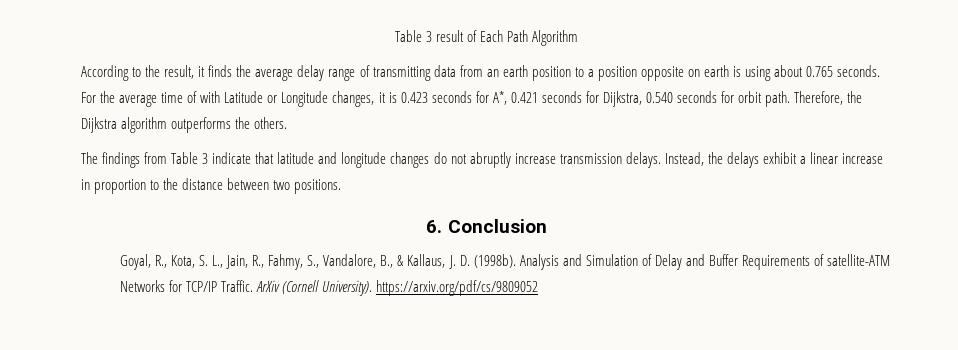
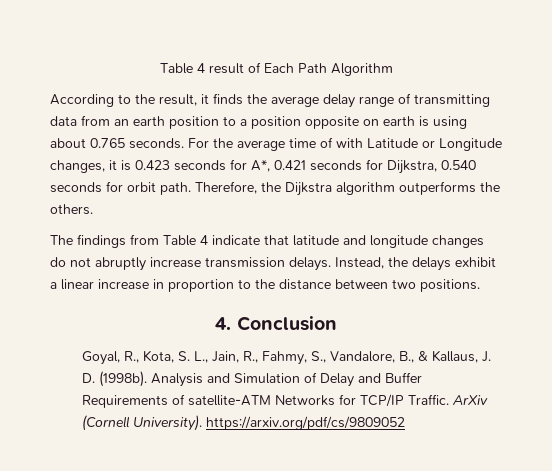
[394,30,432,42] Table 3 -> [159,63,205,74] Table 4
[202,153,209,164] 3 -> [200,235,208,245] 4
[426,220,443,233] 6. -> [215,317,232,330] 4.

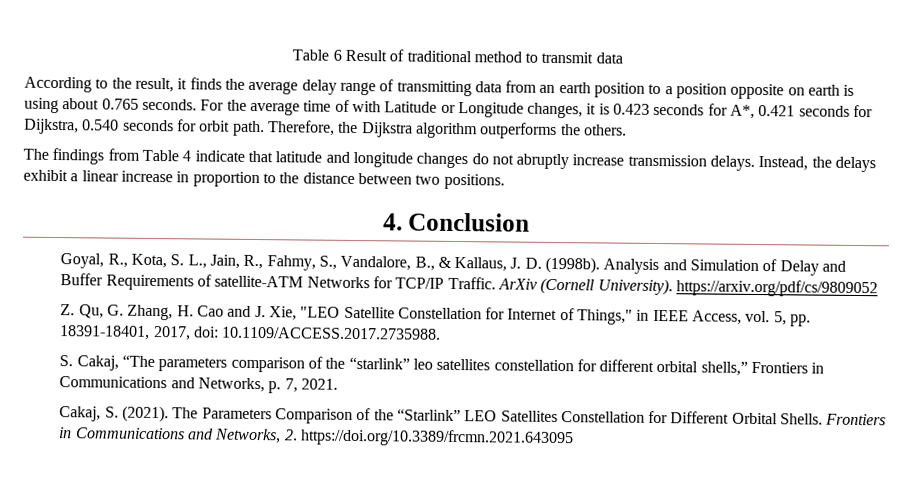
[159,62,393,76] Table 4 result of Each Path Algorithm -> [292,49,623,64] Table 6 Result of traditional method to transmit data
(406, 423) none -> [60,304,812,327] [60,325,442,341] [59,354,825,376] [59,376,338,394] [59,405,887,426] [59,427,574,448] // Z. Qu, G. Zhang, H. Cao and J. Xie, "LEO Satellite Constellation for Internet of Things," in IEEE Access, vol. 5, pp. 18391-18401, 2017, doi: 10.1109/ACCESS.2017.2735988. // S. Cakaj, “The parameters comparison of the “starlink” leo satellites constellation for different orbital shells,” Frontiers in Communications and Networks, p. 7, 2021. // Cakaj, S. (2021). The Parameters Comparison of the “Starlink” LEO Satellites Constellation for Different Orbital Shells. Frontiers in Communications and Networks, 2. https://doi.org/10.3389/frcmn.2021.643095

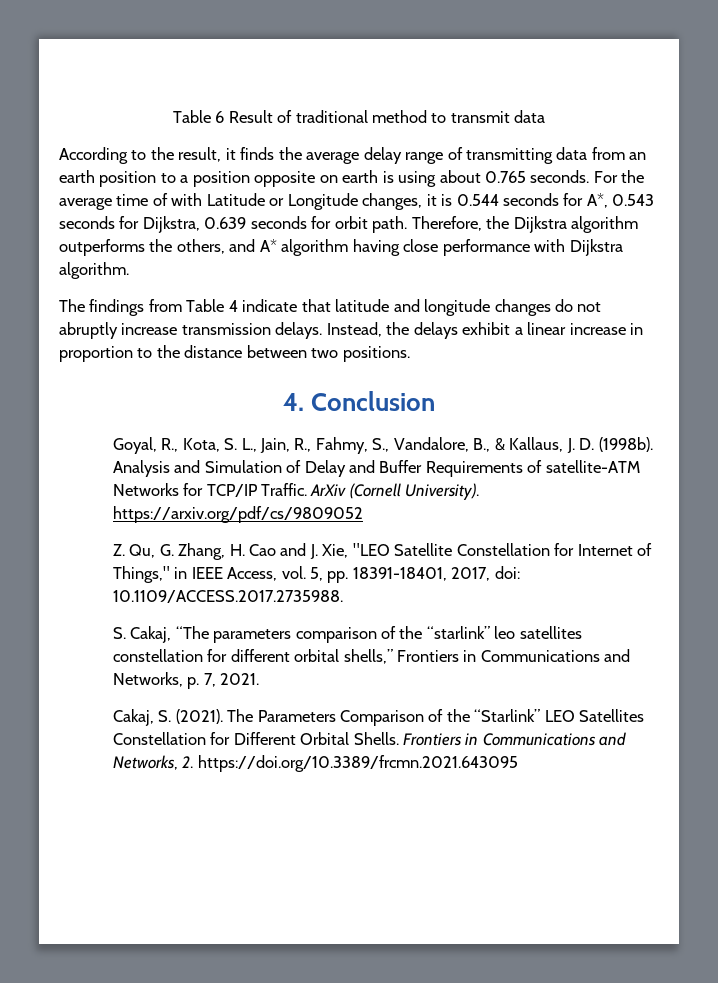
[613,103,651,115] 0.423 -> [456,194,499,206] 0.544
[758,105,796,117] 0.421 -> [612,194,655,206] 0.543
[82,119,120,131] 0.540 -> [204,217,247,229] 0.639
[583,124,627,136] others. -> [176,239,623,256] [59,262,129,279] others, and A* algorithm having close performance with Dijkstra algorithm.

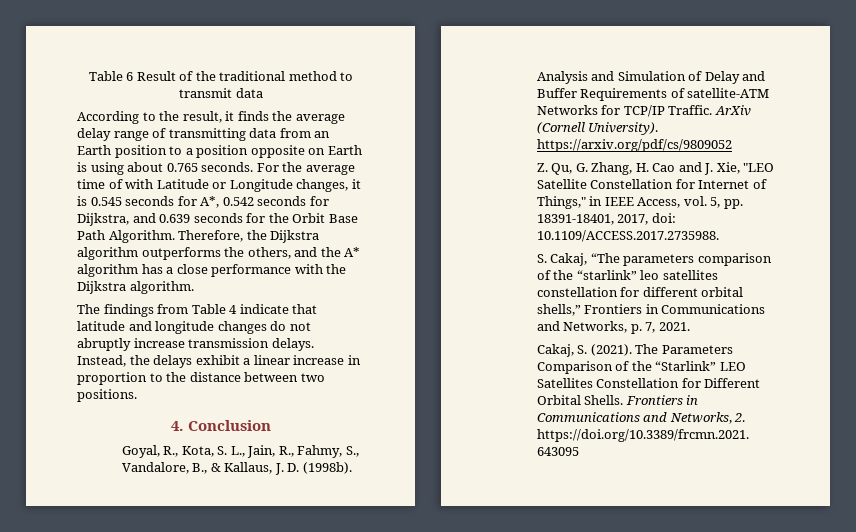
(293, 116) none -> [195,71,216,81] the
[59,170,95,183] earth -> [77,145,111,155] Earth
[342,170,379,183] earth -> [327,145,362,155] Earth
[456,194,499,206] 0.544 -> [90,197,122,206] 0.545
[612,194,655,206] 0.543 -> [222,197,254,206] 0.542
(200, 224) none -> [132,213,156,223] and
[334,216,408,233] orbit path. -> [268,213,358,223] [77,230,175,243] the Orbit Base Path Algorithm.
(256, 245) none -> [320,247,341,257] the
[352,239,400,256] having -> [141,264,174,274] has a
(566, 245) none -> [326,264,347,274] the

